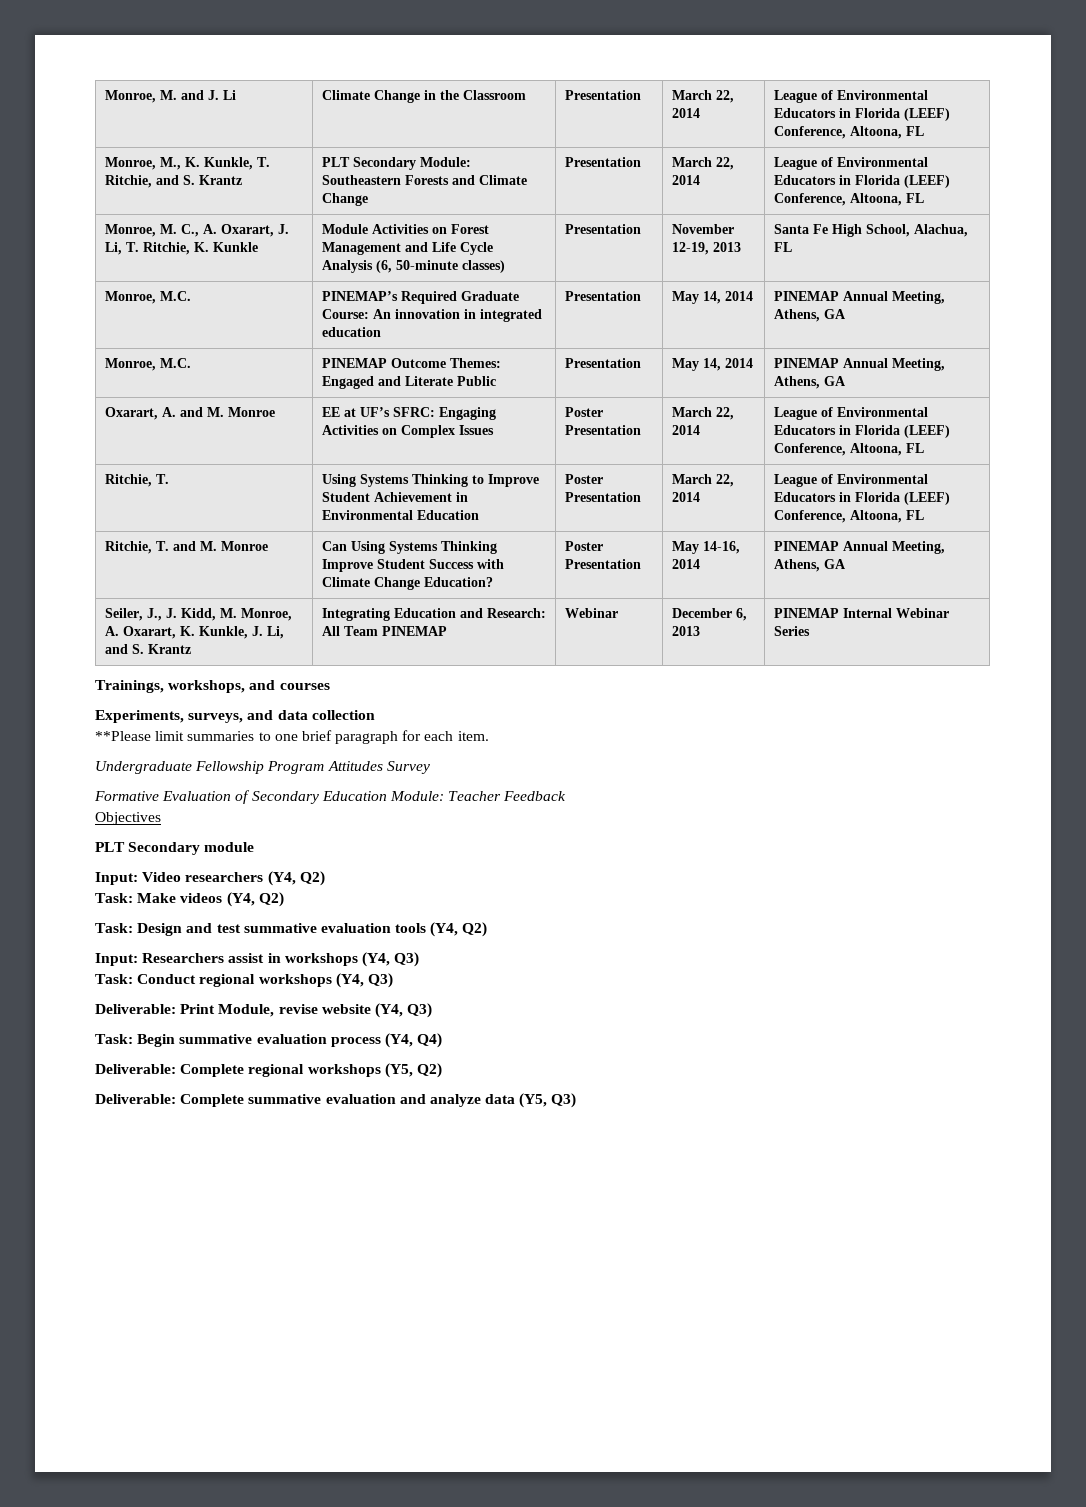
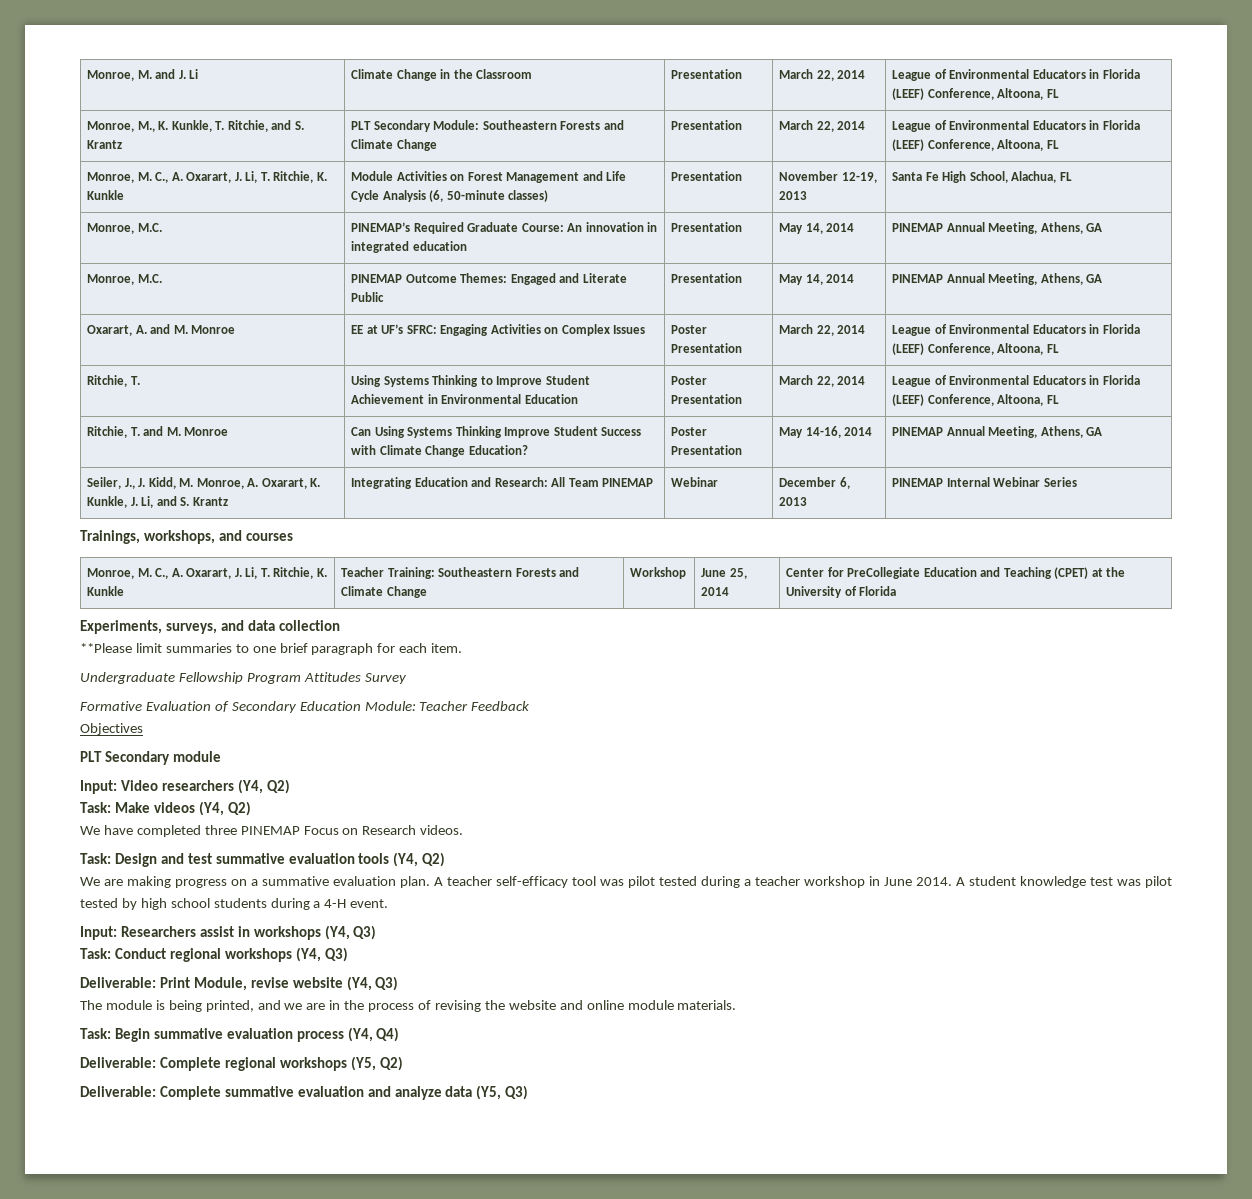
(330, 686) none -> [87,567,327,579] [87,586,125,596] [341,567,580,579] [341,586,427,598] [630,567,687,579] [701,568,747,579] [701,587,730,596] [786,567,1126,579] [786,586,897,598] // Monroe, M. C., A. Oxarart, J. Li, T. Ritchie, K. Kunkle | Teacher Training: Southeastern Forests and Climate Change | Workshop | June 25, 2014 | Center for PreCollegiate Education and Teaching (CPET) at the University of Florida
(284, 899) none -> [80,825,464,837] // We have completed three PINEMAP Focus on Research videos.
(488, 929) none -> [80,876,1172,888] [80,898,389,910] // We are making progress on a summative evaluation plan. A teacher self-efficacy tool was pilot tested during a teacher workshop in June 2014. A student knowledge test was pilot tested by high school students during a 4-H event.
(433, 1010) none -> [80,1000,737,1012] // The module is being printed, and we are in the process of revising the website and online module materials.

